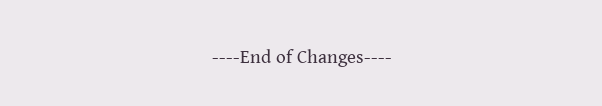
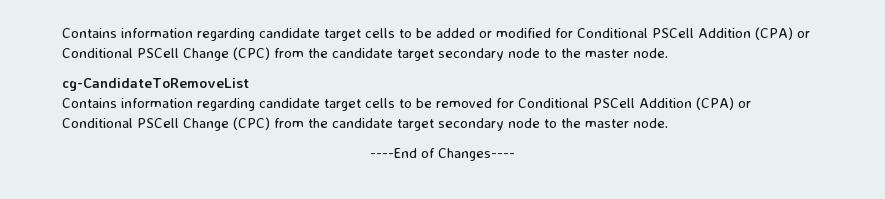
(212, 56) none -> [62,27,810,41] [62,47,668,61] [62,78,249,91] [62,97,751,111] [62,117,668,131] Contains information regarding candidate target cells to be added or modified for Conditional PSCell Addition (CPA) or Conditional PSCell Change (CPC) from the candidate target secondary node to the master node. // cg-CandidateToRemoveList // Contains information regarding candidate target cells to be removed for Conditional PSCell Addition (CPA) or Conditional PSCell Change (CPC) from the candidate target secondary node to the master node. //

